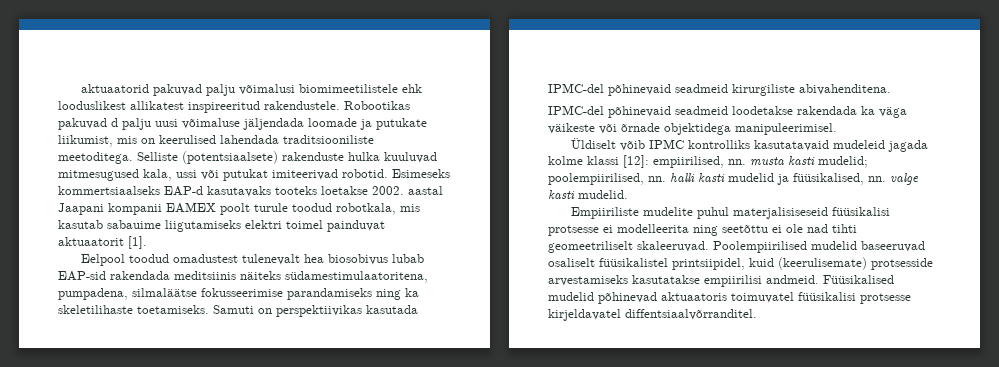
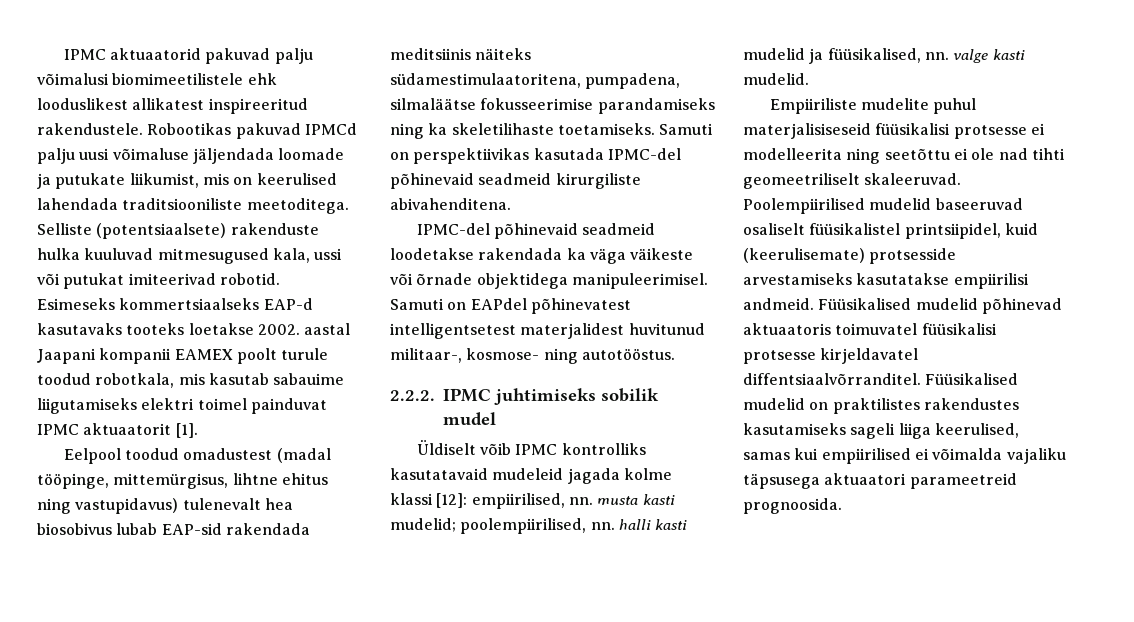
(81, 88) none -> [63,49,106,60] IPMC
[111,118,118,127] d -> [304,123,357,135] IPMCd
(385, 226) none -> [37,424,79,435] IPMC
(239, 258) none -> [276,448,331,463] [37,473,328,489] [37,498,179,514] (madal tööpinge, mittemürgisus, lihtne ehitus ning vastupidavus)
(837, 129) none -> [390,298,631,314] [390,323,705,339] [390,348,675,364] [390,388,659,405] [443,412,496,426] Samuti on EAPdel põhinevatest intelligentsetest materjalidest huvitunud militaar-, kosmose- ning autotööstus. // 2.2.2. IPMC juhtimiseks sobilik mudel
(757, 314) none -> [925,373,1019,385] [743,398,1019,414] [743,423,1019,439] [743,448,1066,464] [743,473,1017,489] [743,498,842,514] Füüsikalised mudelid on praktilistes rakendustes kasutamiseks sageli liiga keerulised, samas kui empiirilised ei võimalda vajaliku täpsusega aktuaatori parameetreid prognoosida.

